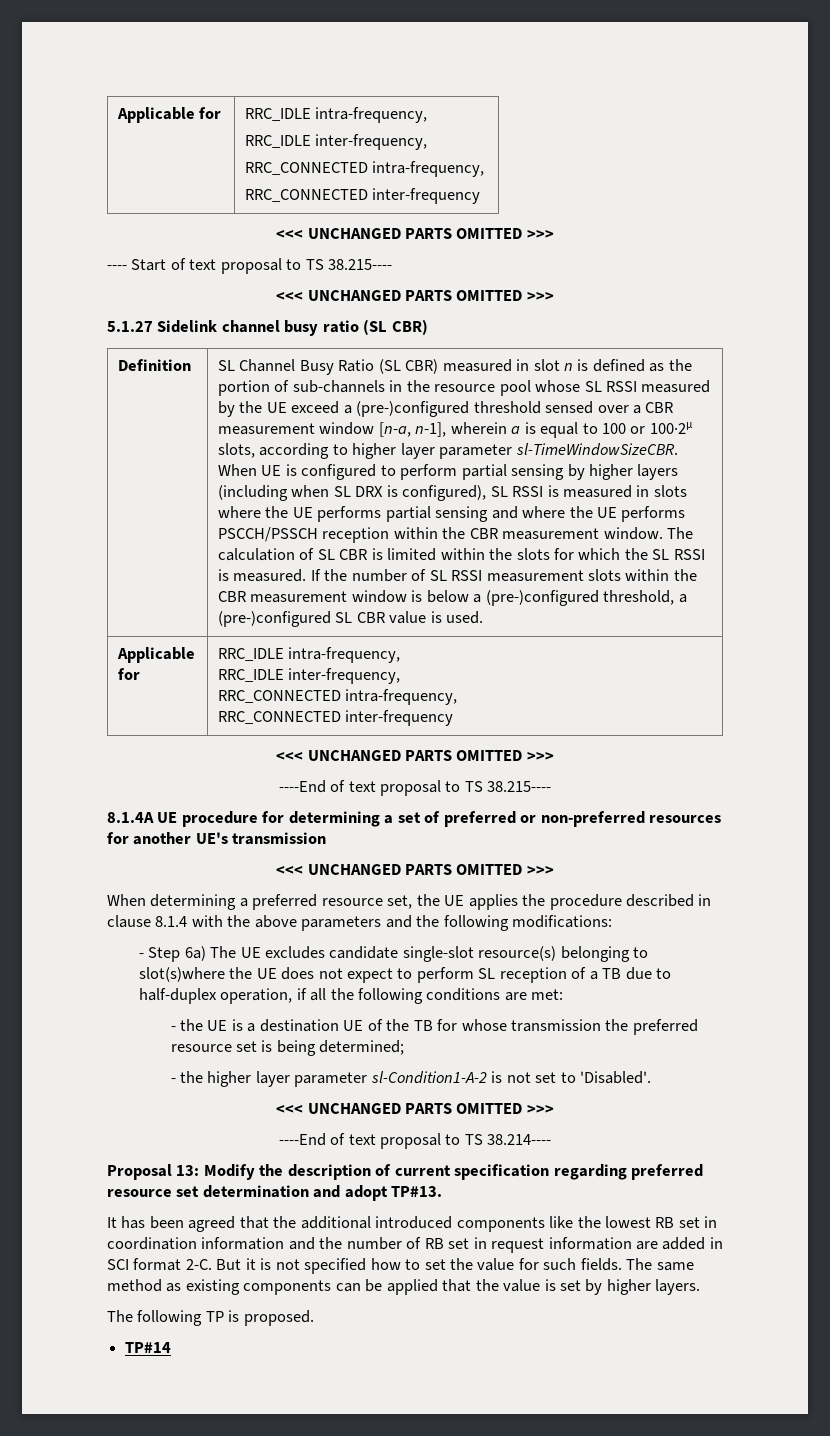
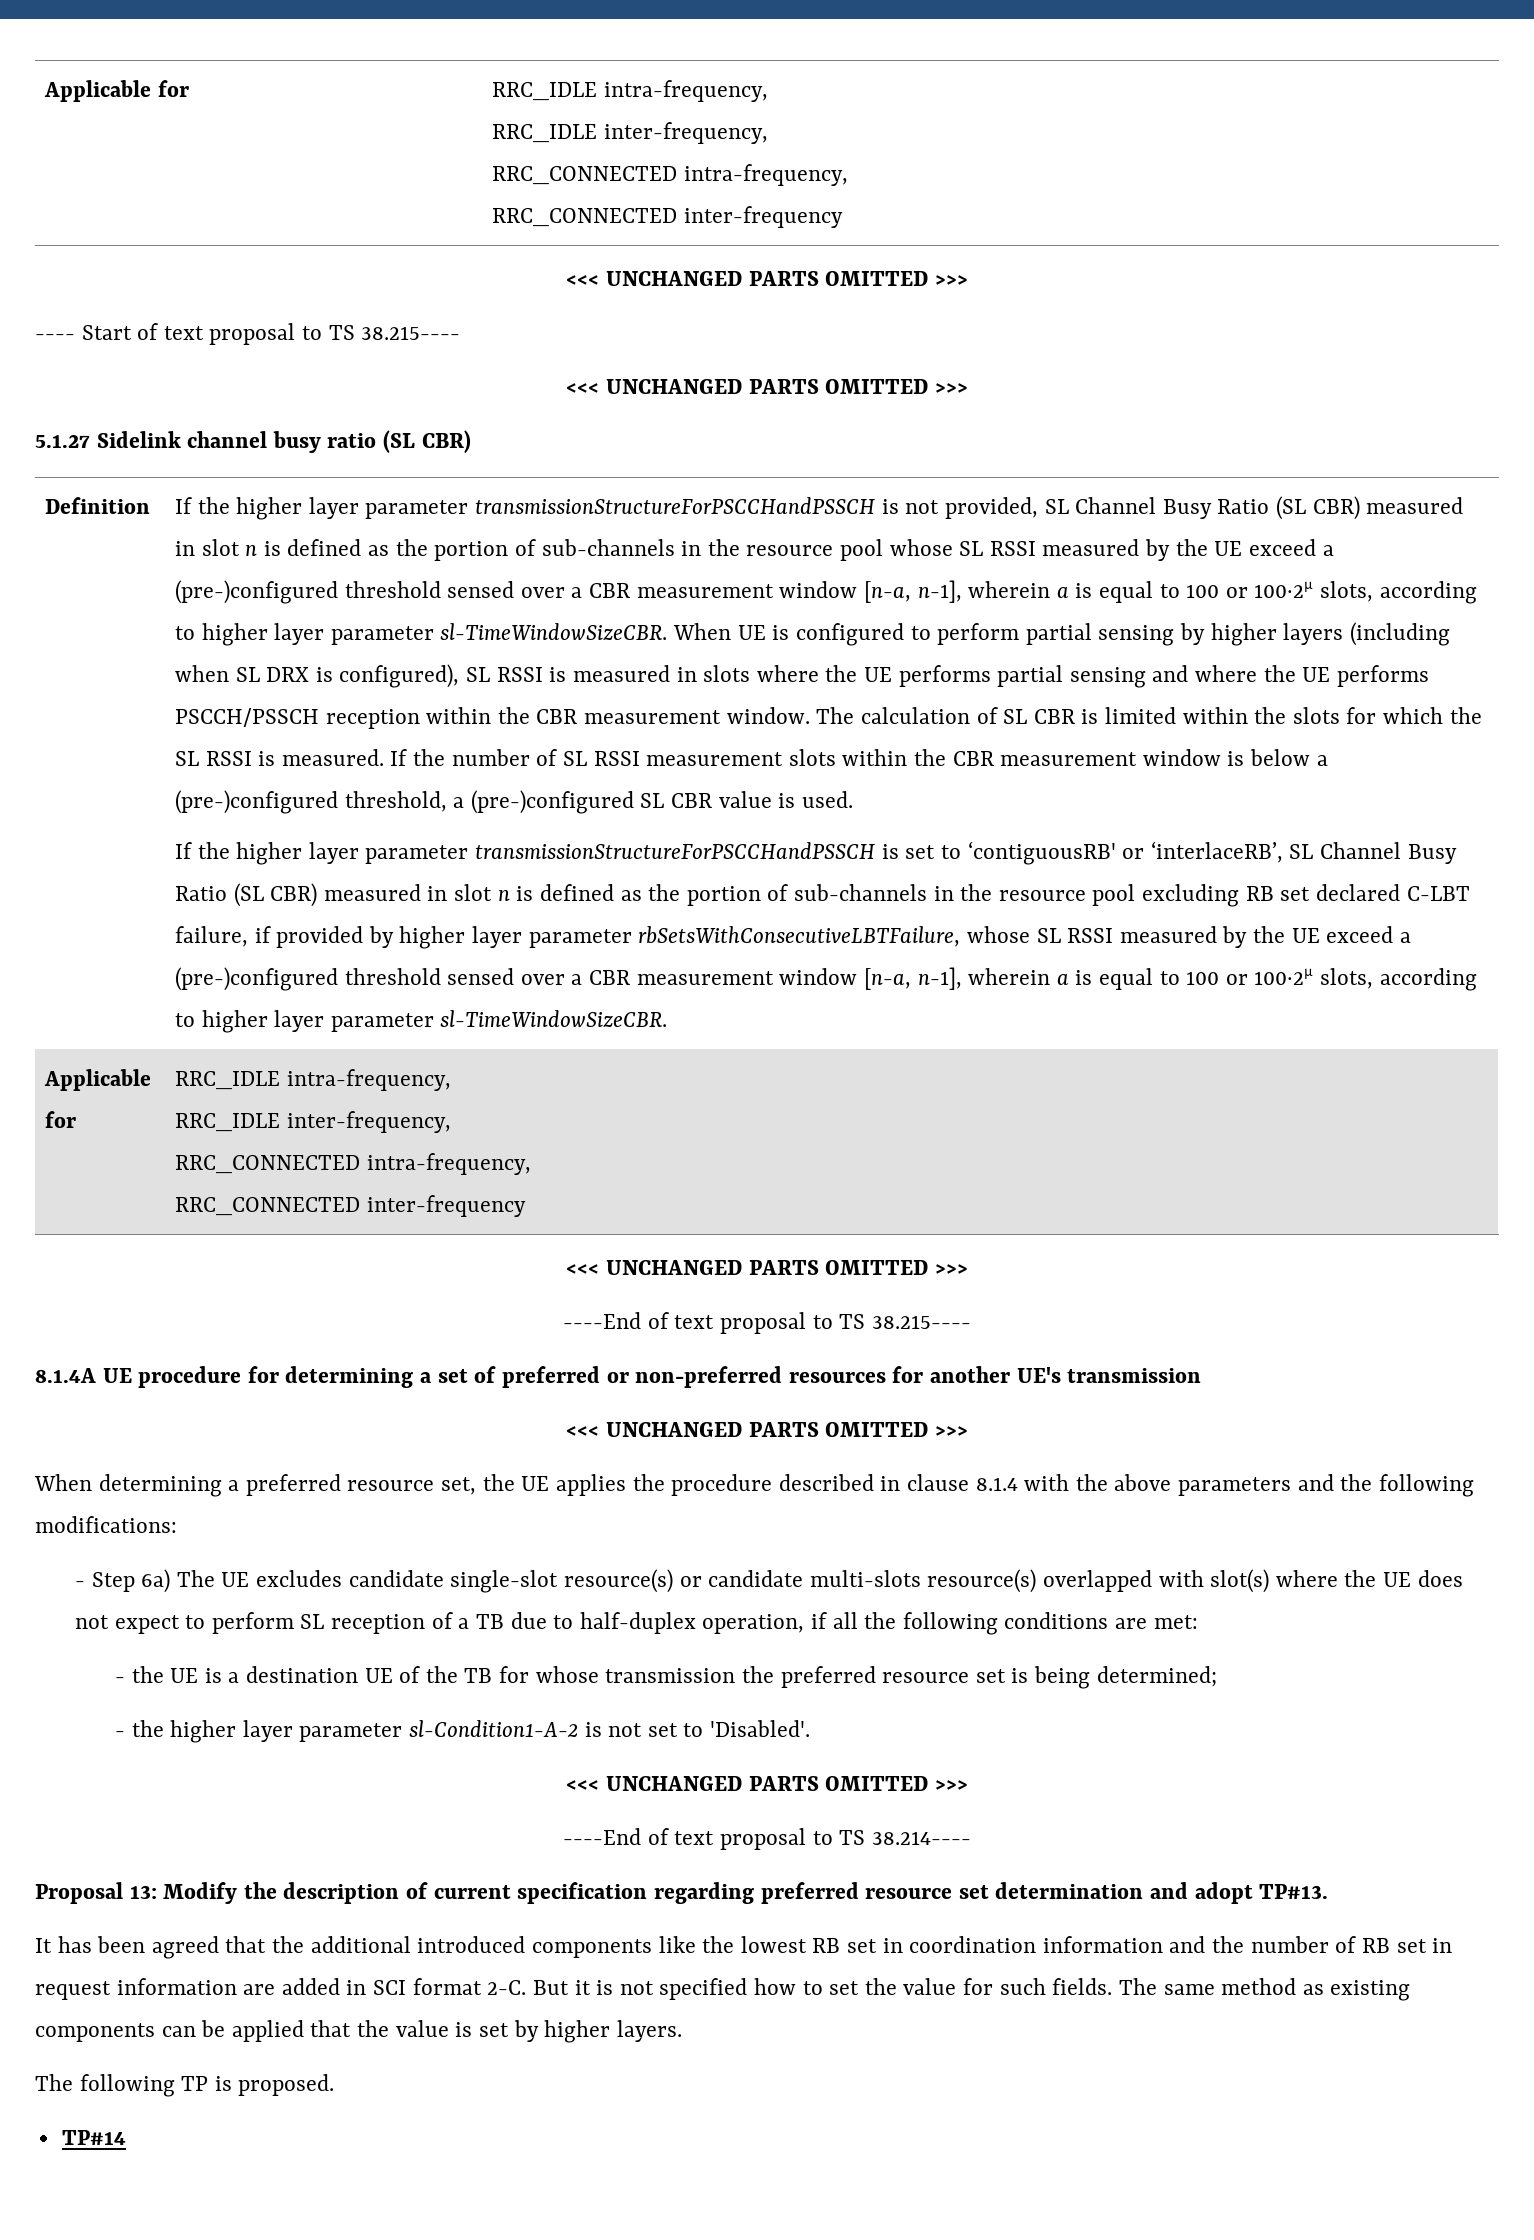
(191, 365) none -> [175,497,1038,520] If the higher layer parameter transmissionStructureForPSCCHandPSSCH is not provided,
(484, 617) none -> [175,841,1457,865] [175,883,1470,907] [175,926,1411,949] [175,967,1477,991] [175,1010,668,1033] // If the higher layer parameter transmissionStructureForPSCCHandPSSCH is set to ‘contiguousRB' or ‘interlaceRB’, SL Channel Busy Ratio (SL CBR) measured in slot n is defined as the portion of sub-channels in the resource pool excluding RB set declared C-LBT failure, if provided by higher layer parameter rbSetsWithConsecutiveLBTFailure, whose SL RSSI measured by the UE exceed a (pre-)configured threshold sensed over a CBR measurement window [n-a, n-1], wherein a is equal to 100 or 100·2µ slots, according to higher layer parameter sl-TimeWindowSizeCBR.
[560,946,649,962] [138,967,225,982] belonging to slot(s)where -> [679,1569,1338,1593] or candidate multi-slots resource(s) overlapped with slot(s) where

